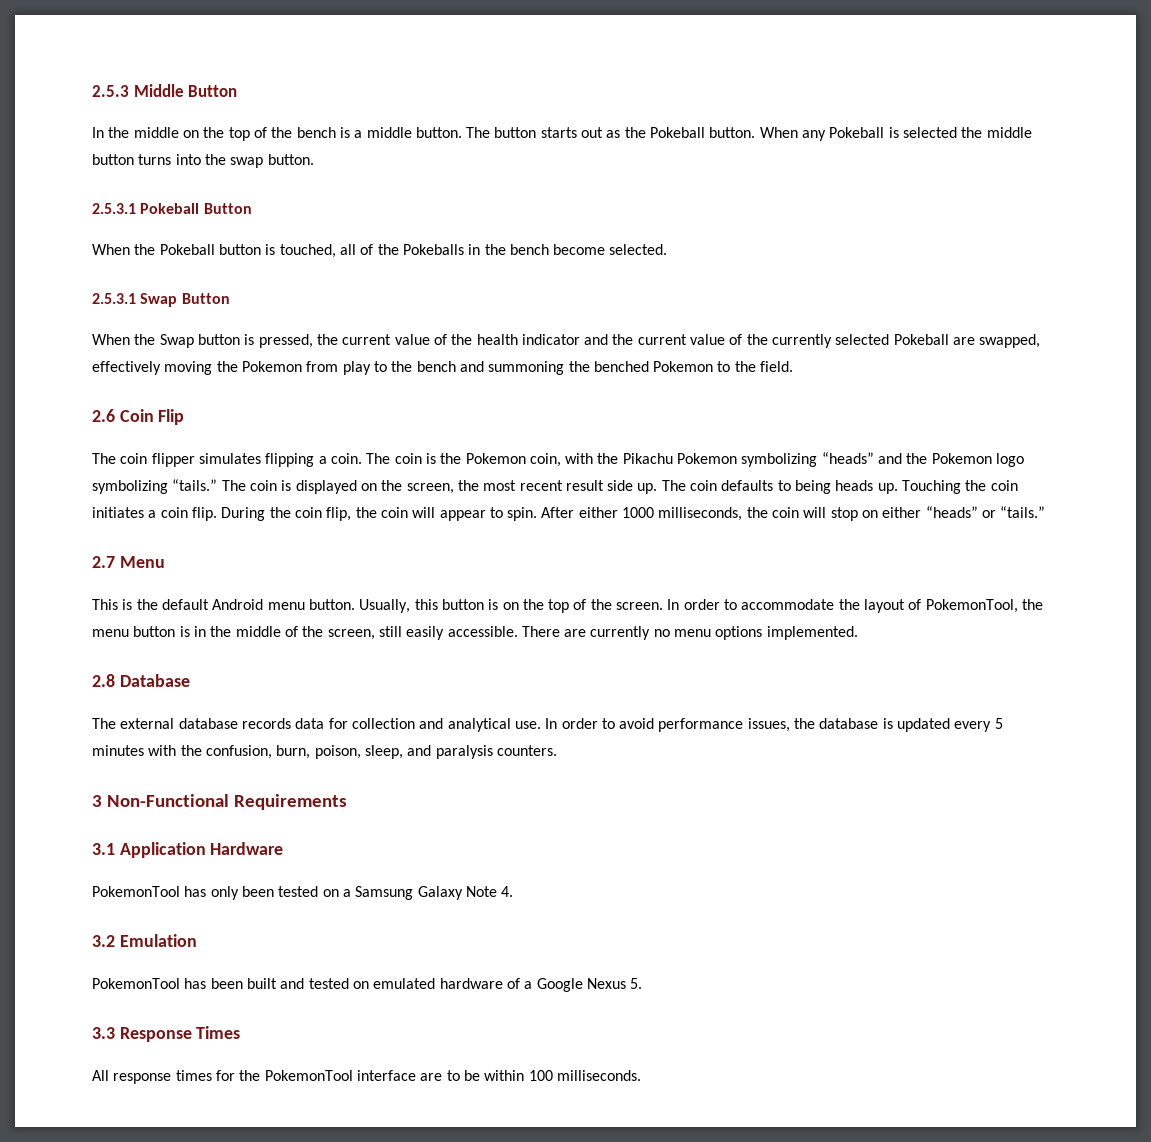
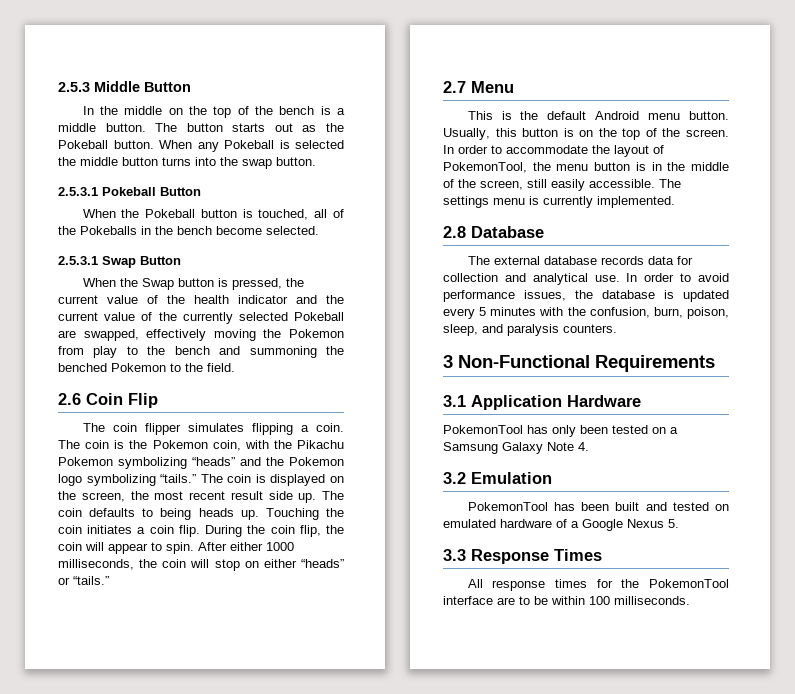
[521,626,763,640] There are currently no menu options -> [659,179,681,188] [443,196,593,208] The settings menu is currently

